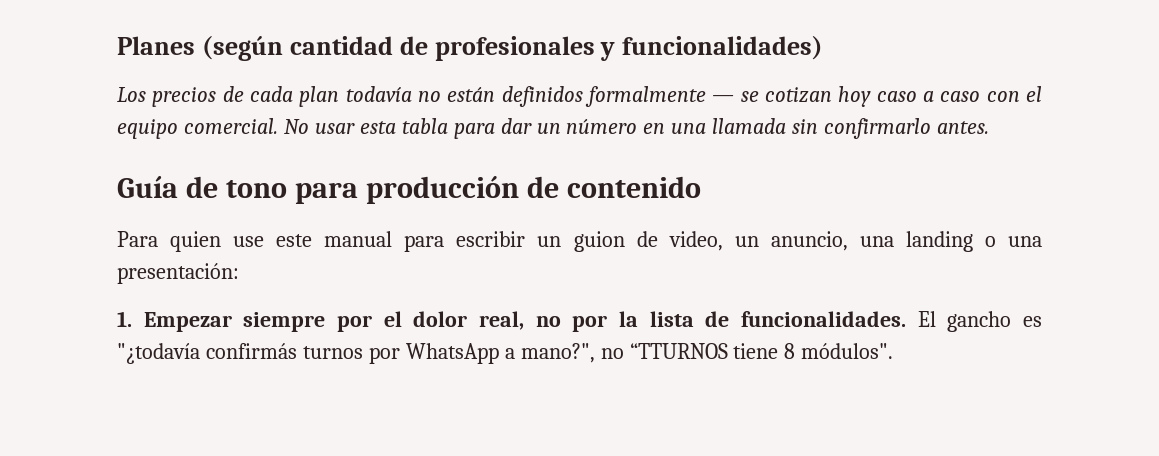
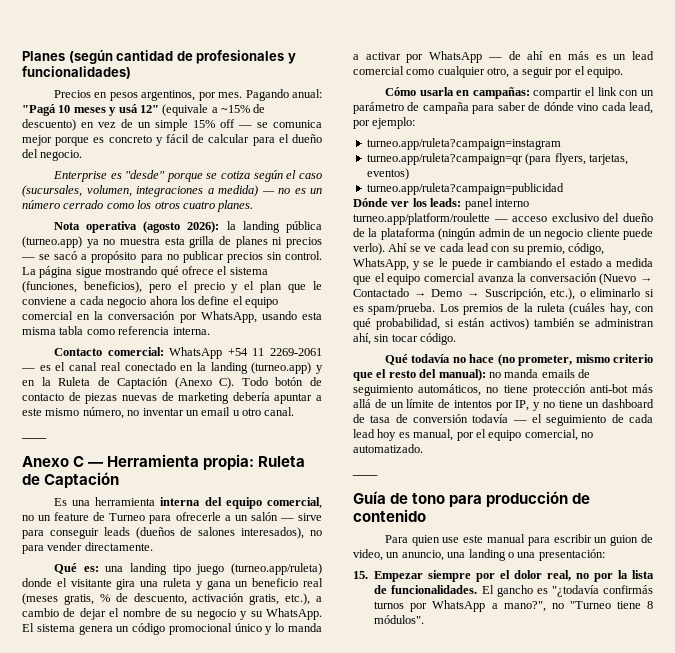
[117,86,1043,107] [117,118,990,139] Los precios de cada plan todavía no están definidos formalmente — se cotizan hoy caso a caso con el equipo comercial. No usar esta tabla para dar un número en una llamada sin confirmarlo antes. -> [53,89,322,101] [22,104,266,116] [22,119,322,131] [22,134,322,146] [22,149,83,161] [52,170,322,182] [22,185,322,197] [22,200,254,212] [53,221,322,233] [22,236,322,248] [21,251,322,263] [22,266,268,278] [22,281,322,293] [22,296,278,308] [22,311,322,323] [22,326,210,335] [53,347,322,359] [21,362,323,374] [22,377,322,389] [22,392,322,404] [22,407,295,419] [21,437,47,439] [22,454,306,470] [22,472,120,488] [53,497,322,509] [22,512,322,524] [22,527,322,539] [22,542,153,554] [53,563,322,575] [22,578,324,590] [22,593,322,605] [22,608,323,620] [22,623,322,635] [353,51,654,63] [353,66,623,78] [384,87,654,99] [353,102,653,114] [353,117,416,129] [366,138,561,150] [366,153,628,165] [366,168,409,180] [366,183,564,195] [353,198,529,210] [353,213,653,225] [353,228,653,240] [353,243,605,255] [353,258,653,270] [353,273,653,285] [353,288,654,300] [353,303,654,315] [353,318,654,330] [353,333,457,345] [384,354,653,366] [353,369,590,381] [353,384,653,396] [353,399,654,411] [353,414,653,426] [353,429,593,441] [353,444,423,453] [352,474,378,476] Precios en pesos argentinos, por mes. Pagando anual: "Pagá 10 meses y usá 12" (equivale a ~15% de descuento) en vez de un simple 15% off — se comunica mejor porque es concreto y fácil de calcular para el dueño del negocio. // Enterprise es "desde" porque se cotiza según el caso (sucursales, volumen, integraciones a medida) — no es un número cerrado como los otros cuatro planes. // Nota operativa (agosto 2026): la landing pública (turneo.app) ya no muestra esta grilla de planes ni precios — se sacó a propósito para no publicar precios sin control. La página sigue mostrando qué ofrece el sistema (funciones, beneficios), pero el precio y el plan que le conviene a cada negocio ahora los define el equipo comercial en la conversación por WhatsApp, usando esta misma tabla como referencia interna. // Contacto comercial: WhatsApp +54 11 2269-2061 — es el canal real conectado en la landing (turneo.app) y en la Ruleta de Captación (Anexo C). Todo botón de contacto de piezas nuevas de marketing debería apuntar a este mismo número, no inventar un email u otro canal. // ____ // Anexo C — Herramienta propia: Ruleta de Captación // Es una herramienta interna del equipo comercial, no un feature de Turneo para ofrecerle a un salón — sirve para conseguir leads (dueños de salones interesados), no para vender directamente. // Qué es: una landing tipo juego (turneo.app/ruleta) donde el visitante gira una ruleta y gana un beneficio real (meses gratis, % de descuento, activación gratis, etc.), a cambio de dejar el nombre de su negocio y su WhatsApp. El sistema genera un código promocional único y lo manda a activar por WhatsApp — de ahí en más es un lead comercial como cualquier otro, a seguir por el equipo. // Cómo usarla en campañas: compartir el link con un parámetro de campaña para saber de dónde vino cada lead, por ejemplo: // turneo.app/ruleta?campaign=instagram // turneo.app/ruleta?campaign=qr (para flyers, tarjetas, eventos) // turneo.app/ruleta?campaign=publicidad // Dónde ver los leads: panel interno turneo.app/platform/roulette — acceso exclusivo del dueño de la plataforma (ningún admin de un negocio cliente puede verlo). Ahí se ve cada lead con su premio, código, WhatsApp, y se le puede ir cambiando el estado a medida que el equipo comercial avanza la conversación (Nuevo → Contactado → Demo → Suscripción, etc.), o eliminarlo si es spam/prueba. Los premios de la ruleta (cuáles hay, con qué probabilidad, si están activos) también se administran ahí, sin tocar código. // Qué todavía no hace (no prometer, mismo criterio que el resto del manual): no manda emails de seguimiento automáticos, no tiene protección anti-bot más allá de un límite de intentos por IP, y no tiene un dashboard de tasa de conversión todavía — el seguimiento de cada lead hoy es manual, por el equipo comercial, no automatizado. // ____
[117,311,132,327] 1. -> [353,571,368,579] 15.
[629,343,728,359] “TTURNOS -> [569,601,611,609] "Turneo

